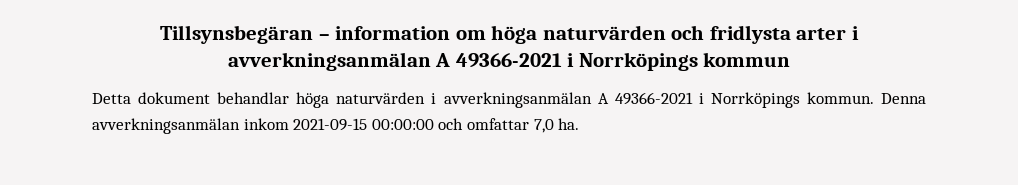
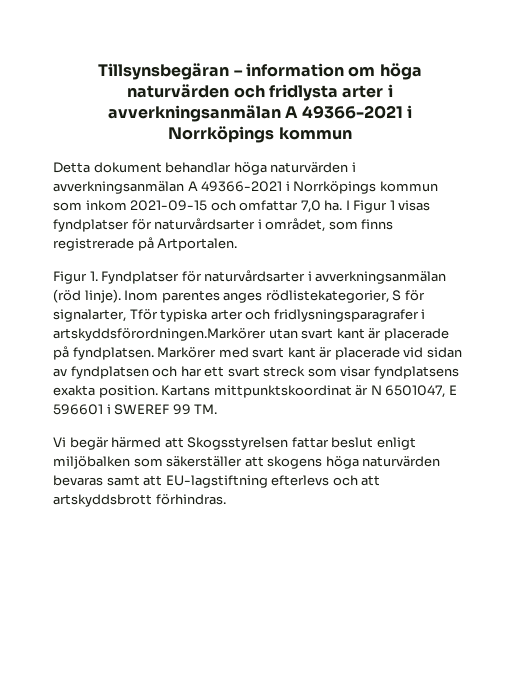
[806,92,927,104] [92,118,240,134] kommun. Denna avverkningsanmälan -> [379,181,438,192] [53,202,82,211] kommun som
[371,119,434,130] 00:00:00 -> (208, 205) none
(580, 124) none -> [345,200,431,213] [53,218,394,232] [53,237,238,251] [53,270,447,284] [53,289,425,303] [53,309,426,322] [53,328,449,341] [53,346,462,360] [53,366,459,379] [53,385,457,398] [53,404,218,415] [53,437,416,450] [53,456,441,469] [53,475,381,488] [53,494,226,507] I Figur 1 visas fyndplatser för naturvårdsarter i området, som finns registrerade på Artportalen. // Figur 1. Fyndplatser för naturvårdsarter i avverkningsanmälan (röd linje). Inom parentes anges rödlistekategorier, S för signalarter, Tför typiska arter och fridlysningsparagrafer i artskyddsförordningen.Markörer utan svart kant är placerade på fyndplatsen. Markörer med svart kant är placerade vid sidan av fyndplatsen och har ett svart streck som visar fyndplatsens exakta position. Kartans mittpunktskoordinat är N 6501047, E 596601 i SWEREF 99 TM. // Vi begär härmed att Skogsstyrelsen fattar beslut enligt miljöbalken som säkerställer att skogens höga naturvärden bevaras samt att EU-lagstiftning efterlevs och att artskyddsbrott förhindras.

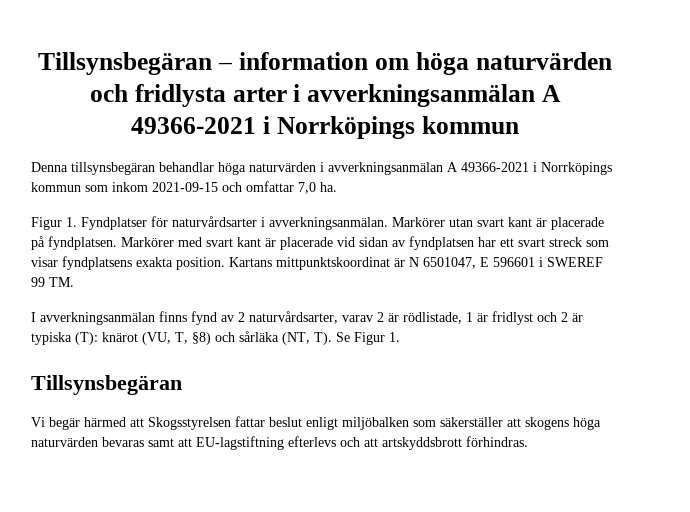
[53,162,162,173] Detta dokument -> [31,162,155,175] Denna tillsynsbegäran
[345,200,431,213] [53,218,394,232] [53,237,238,251] I Figur 1 visas fyndplatser för naturvårdsarter i området, som finns registrerade på Artportalen. -> (337, 187) none
[315,271,447,284] [53,289,425,303] [53,309,426,322] [53,328,266,341] avverkningsanmälan (röd linje). Inom parentes anges rödlistekategorier, S för signalarter, Tför typiska arter och fridlysningsparagrafer i artskyddsförordningen.Markörer -> [269,217,445,230] avverkningsanmälan. Markörer
[152,366,178,377] och -> (474, 243) none
(218, 409) none -> [31,311,583,325] [31,331,400,345] [31,375,182,395] // I avverkningsanmälan finns fynd av 2 naturvårdsarter, varav 2 är rödlistade, 1 är fridlyst och 2 är typiska (T): knärot (VU, T, §8) och sårläka (NT, T). Se Figur 1. // Tillsynsbegäran

